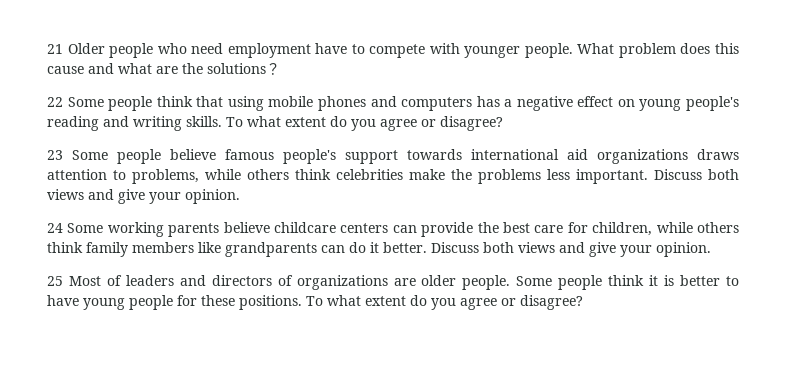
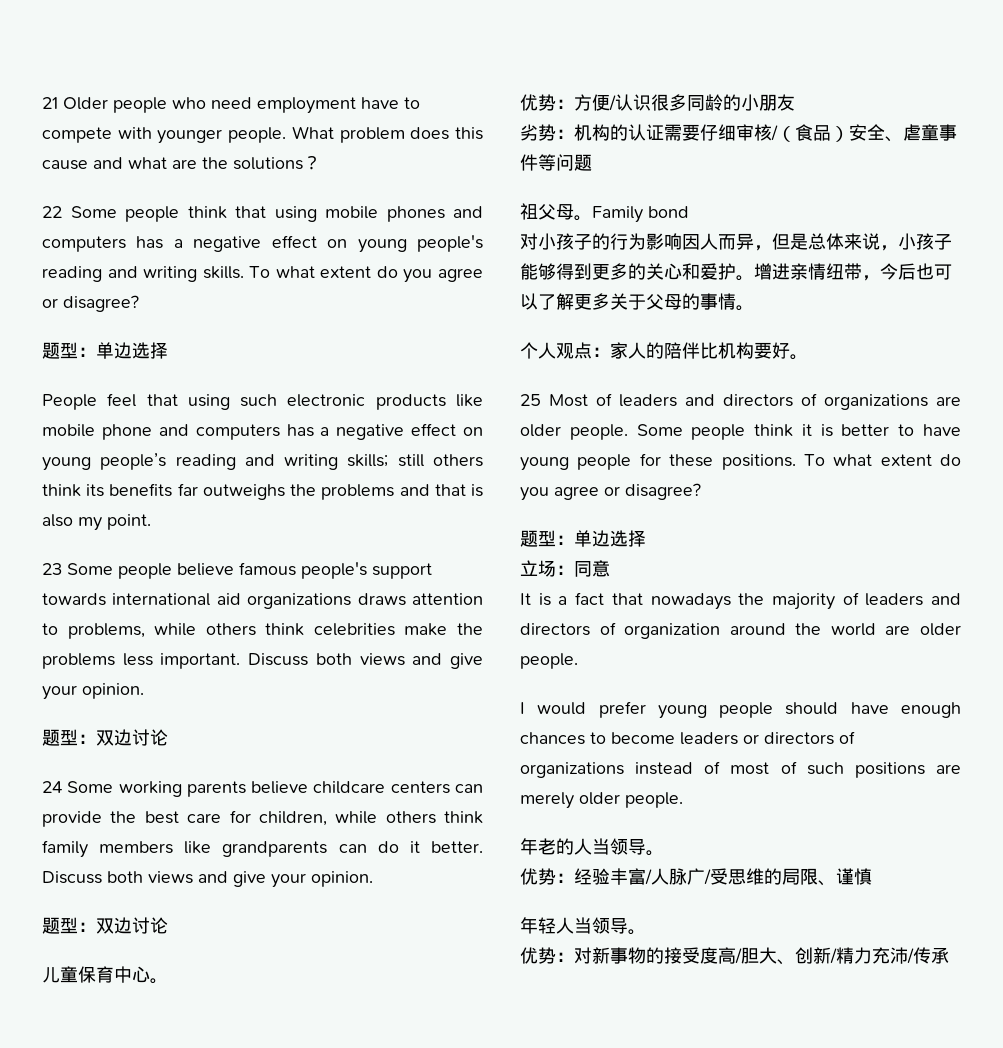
(503, 123) none -> [42,342,168,359] [42,393,483,410] [42,423,483,440] [42,453,483,471] [42,483,484,500] [42,514,151,531] // 题型：单边选择 // People feel that using such electronic products like mobile phone and computers has a negative effect on young people’s reading and writing skills; still others think its benefits far outweighs the problems and that is also my point.
(240, 196) none -> [42,729,168,746] // 题型：双边讨论
(711, 249) none -> [42,917,168,934] [42,966,168,984] [520,94,795,111] [520,124,957,142] [520,154,592,171] [520,203,689,223] [520,233,952,251] [520,263,952,281] [520,293,754,311] [520,342,808,360] // 题型：双边讨论 // 儿童保育中心。 // 优势：方便/认识很多同龄的小朋友 // 劣势：机构的认证需要仔细审核/（食品）安全、虐童事件等问题 // 祖父母。Family bond // 对小孩子的行为影响因人而异，但是总体来说，小孩子能够得到更多的关心和爱护。增进亲情纽带，今后也可以了解更多关于父母的事情。 // 个人观点：家人的陪伴比机构要好。
(583, 302) none -> [520,530,646,547] [520,560,610,577] [520,592,961,610] [520,622,961,639] [520,653,578,669] [520,701,961,719] [520,731,855,745] [520,761,961,778] [520,792,683,809] [520,838,664,856] [520,868,872,886] [520,917,646,935] [520,947,949,965] // 题型：单边选择 // 立场：同意 // It is a fact that nowadays the majority of leaders and directors of organization around the world are older people. // I would prefer young people should have enough chances to become leaders or directors of organizations instead of most of such positions are merely older people. // 年老的人当领导。 // 优势：经验丰富/人脉广/受思维的局限、谨慎 // 年轻人当领导。 // 优势：对新事物的接受度高/胆大、创新/精力充沛/传承

